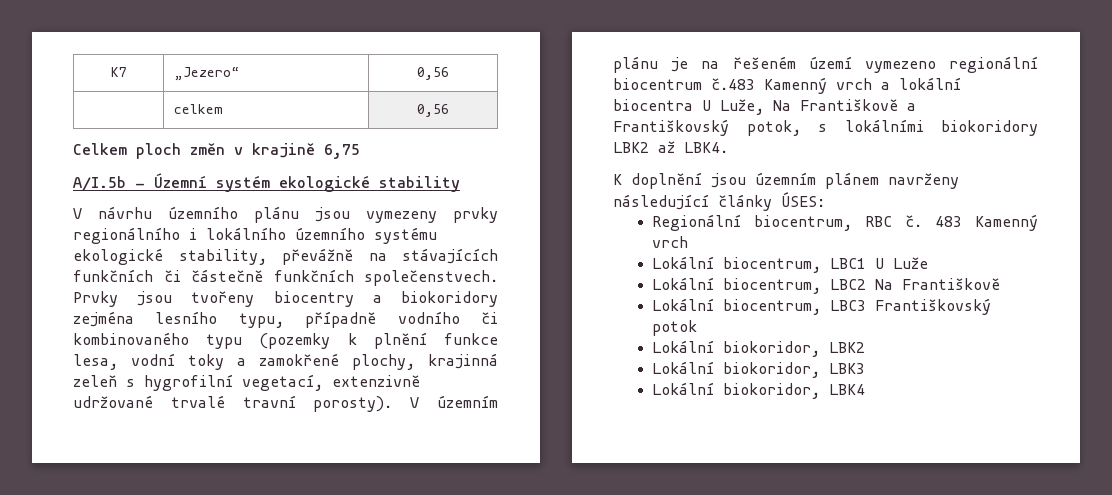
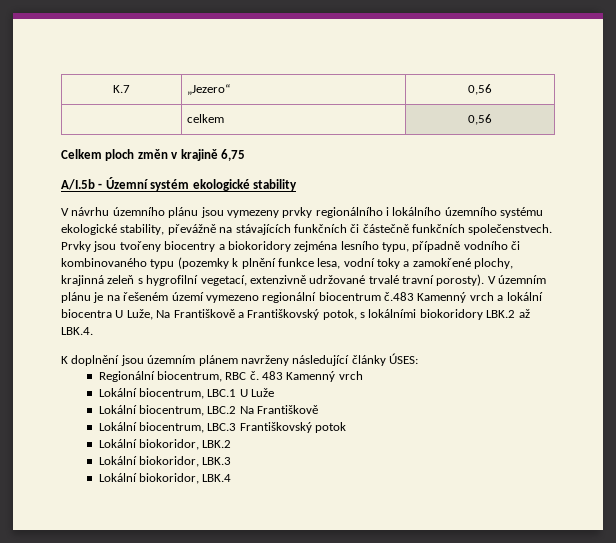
[110,67,127,77] K7 -> [113,85,130,93] K.7
[613,141,728,153] LBK2 až LBK4. -> [486,309,530,318] [61,327,93,335] LBK.2 až LBK.4.
[830,258,867,269] LBC1 -> [207,389,237,397] LBC.1
[830,279,867,290] LBC2 -> [207,406,237,414] LBC.2
[830,300,867,311] LBC3 -> [207,423,237,431] LBC.3
[829,342,866,353] [652,361,866,378] [652,382,866,399] LBK2 // Lokální biokoridor, LBK3 // Lokální biokoridor, LBK4 -> [202,440,232,448] [98,456,232,467] [98,473,232,484] LBK.2 // Lokální biokoridor, LBK.3 // Lokální biokoridor, LBK.4

